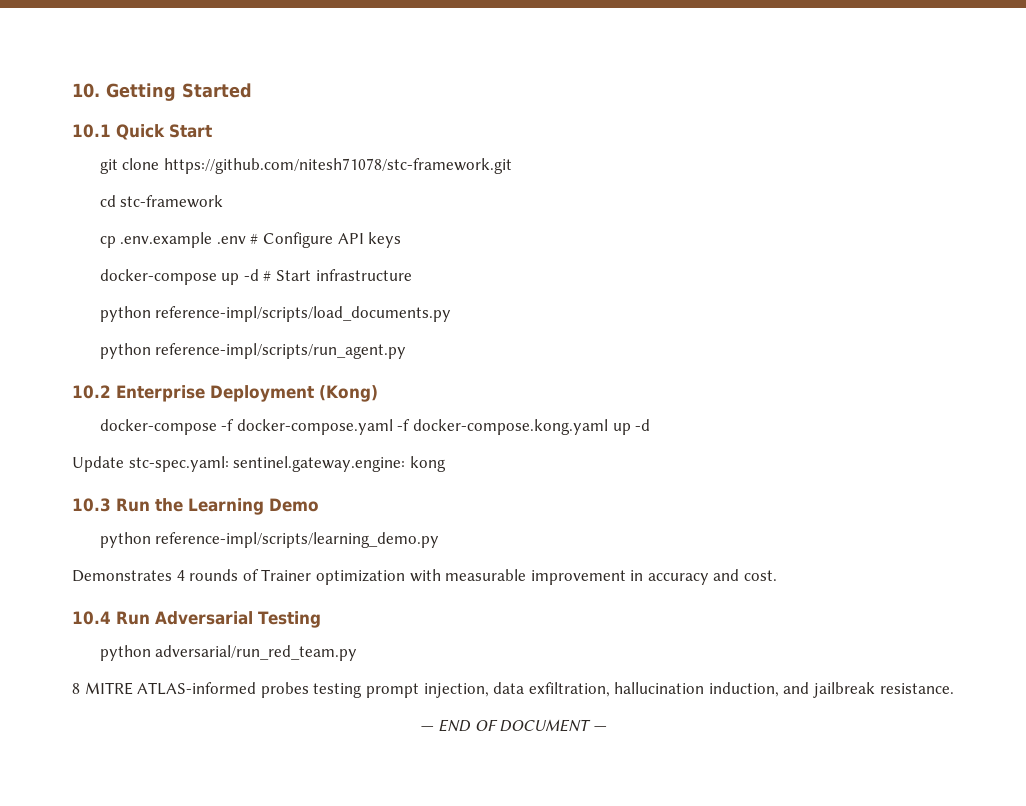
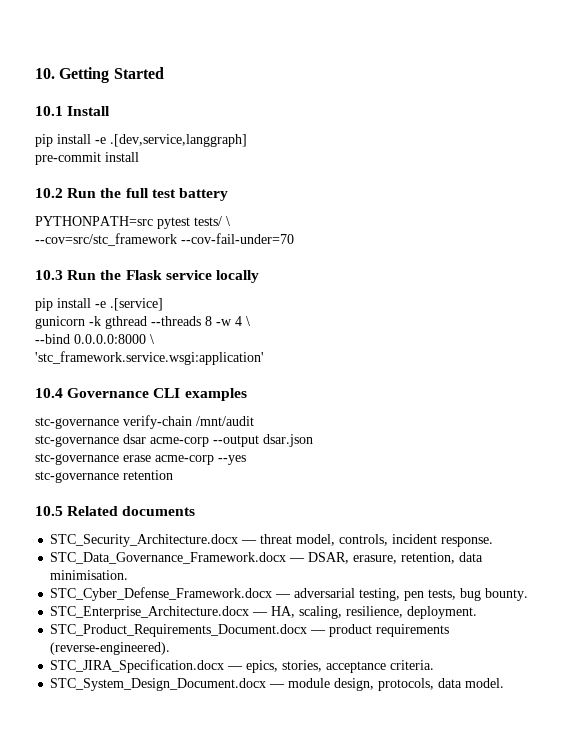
[116,124,212,140] [99,158,512,174] [99,195,224,208] [99,232,402,248] [99,269,412,285] [99,306,452,322] [99,343,407,359] [72,385,378,402] [99,419,651,435] [72,456,446,472] [72,498,319,515] [99,532,440,548] [72,569,778,585] [72,611,321,628] [99,645,358,661] [72,682,954,698] [420,719,607,732] Quick Start // git clone https://github.com/nitesh71078/stc-framework.git // cd stc-framework // cp .env.example .env # Configure API keys // docker-compose up -d # Start infrastructure // python reference-impl/scripts/load_documents.py // python reference-impl/scripts/run_agent.py // 10.2 Enterprise Deployment (Kong) // docker-compose -f docker-compose.yaml -f docker-compose.kong.yaml up -d // Update stc-spec.yaml: sentinel.gateway.engine: kong // 10.3 Run the Learning Demo // python reference-impl/scripts/learning_demo.py // Demonstrates 4 rounds of Trainer optimization with measurable improvement in accuracy and cost. // 10.4 Run Adversarial Testing // python adversarial/run_red_team.py // 8 MITRE ATLAS-informed probes testing prompt injection, data exfiltration, hallucination induction, and jailbreak resistance. // — END OF DOCUMENT — -> [67,106,111,116] [35,134,247,147] [35,152,139,165] [35,188,228,201] [35,216,230,229] [35,233,294,246] [35,270,259,283] [35,298,163,311] [35,316,250,329] [35,334,154,344] [35,351,264,365] [35,388,247,401] [35,415,254,429] [35,434,313,447] [35,453,246,465] [35,470,173,483] [35,506,196,516] [50,534,494,547] [50,552,484,564] [50,570,129,580] [50,587,529,601] [50,606,478,619] [50,624,450,637] [50,642,171,655] [50,659,435,673] [50,678,505,691] Install // pip install -e .[dev,service,langgraph] // pre-commit install // 10.2 Run the full test battery // PYTHONPATH=src pytest tests/ \ // --cov=src/stc_framework --cov-fail-under=70 // 10.3 Run the Flask service locally // pip install -e .[service] // gunicorn -k gthread --threads 8 -w 4 \ // --bind 0.0.0.0:8000 \ // 'stc_framework.service.wsgi:application' // 10.4 Governance CLI examples // stc-governance verify-chain /mnt/audit // stc-governance dsar acme-corp --output dsar.json // stc-governance erase acme-corp --yes // stc-governance retention // 10.5 Related documents // STC_Security_Architecture.docx — threat model, controls, incident response. // STC_Data_Governance_Framework.docx — DSAR, erasure, retention, data minimisation. // STC_Cyber_Defense_Framework.docx — adversarial testing, pen tests, bug bounty. // STC_Enterprise_Architecture.docx — HA, scaling, resilience, deployment. // STC_Product_Requirements_Document.docx — product requirements (reverse-engineered). // STC_JIRA_Specification.docx — epics, stories, acceptance criteria. // STC_System_Design_Document.docx — module design, protocols, data model.

